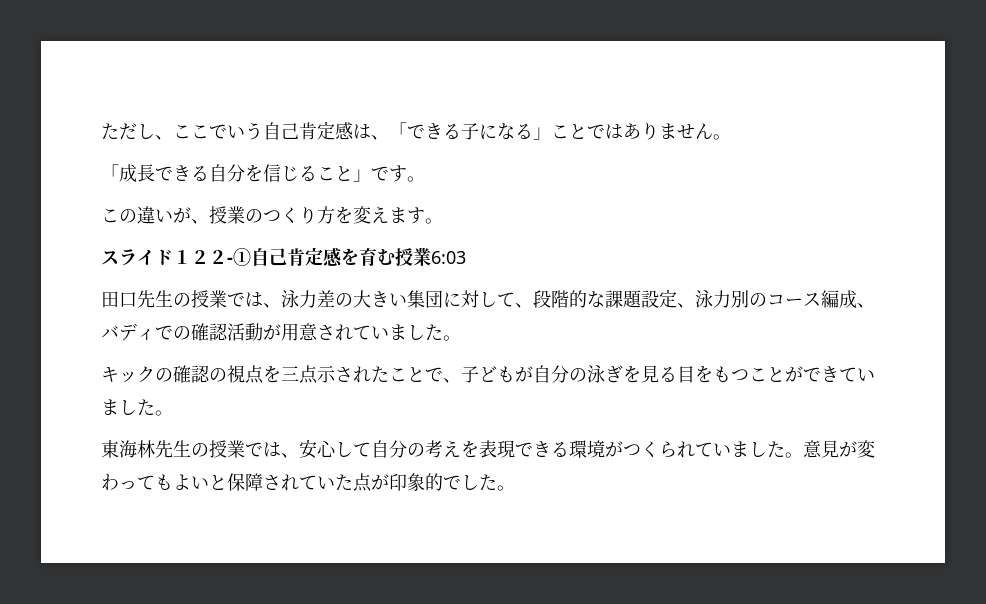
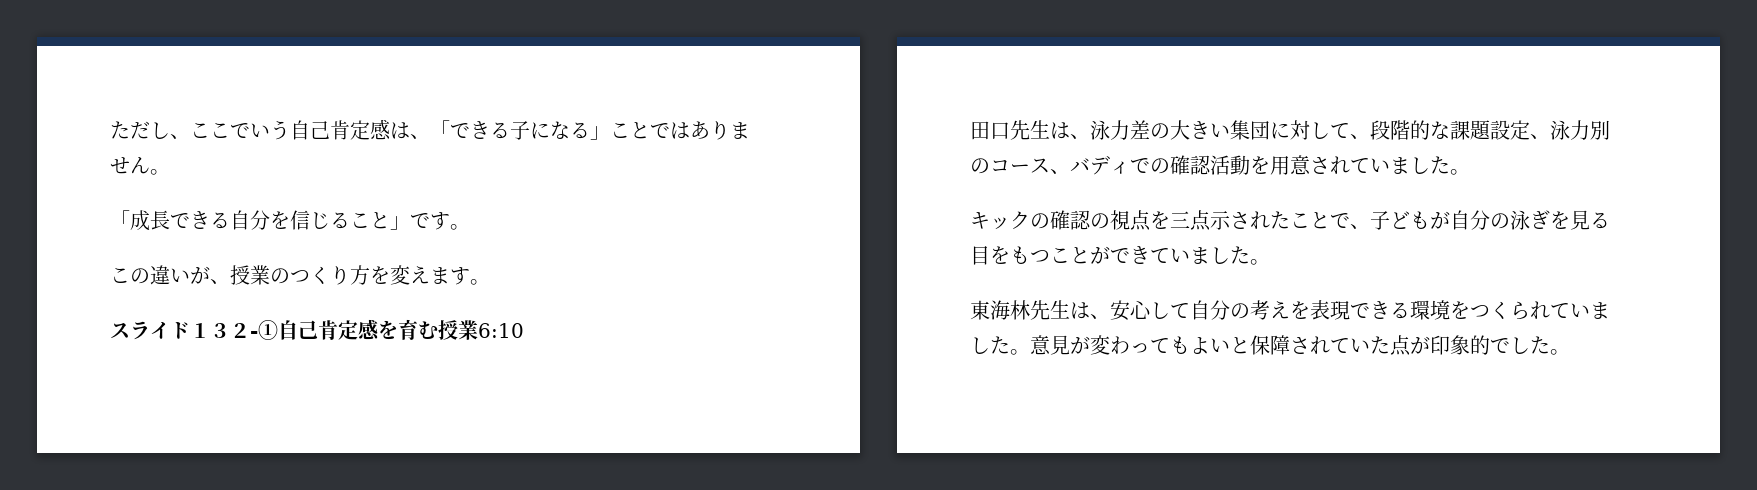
[191,250,209,264] ２ -> [210,323,230,338] ３
[431,251,466,264] 6:03 -> [478,323,524,338] 6:10
[173,290,245,308] の授業で -> (1050, 129) none
[821,290,857,308] 編成 -> (1050, 165) none
[263,324,281,340] が -> [1250,156,1270,174] を
[191,440,263,458] の授業で -> (1070, 309) none
[605,441,623,457] が -> [1450,301,1470,319] を

